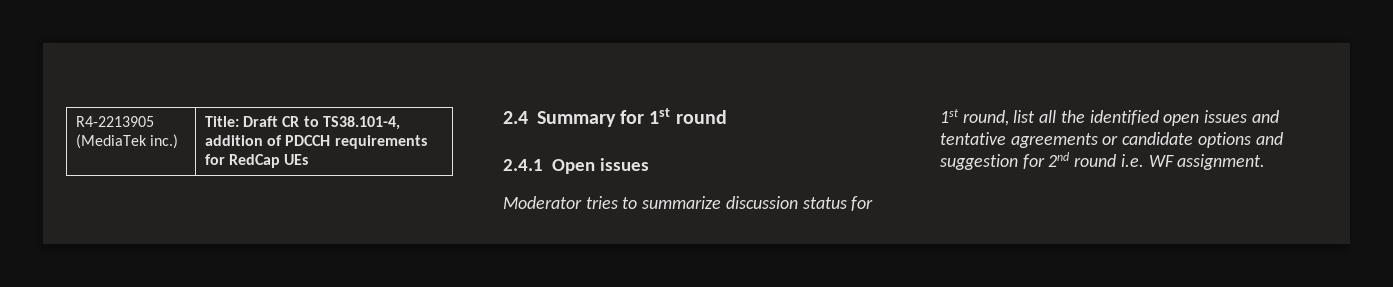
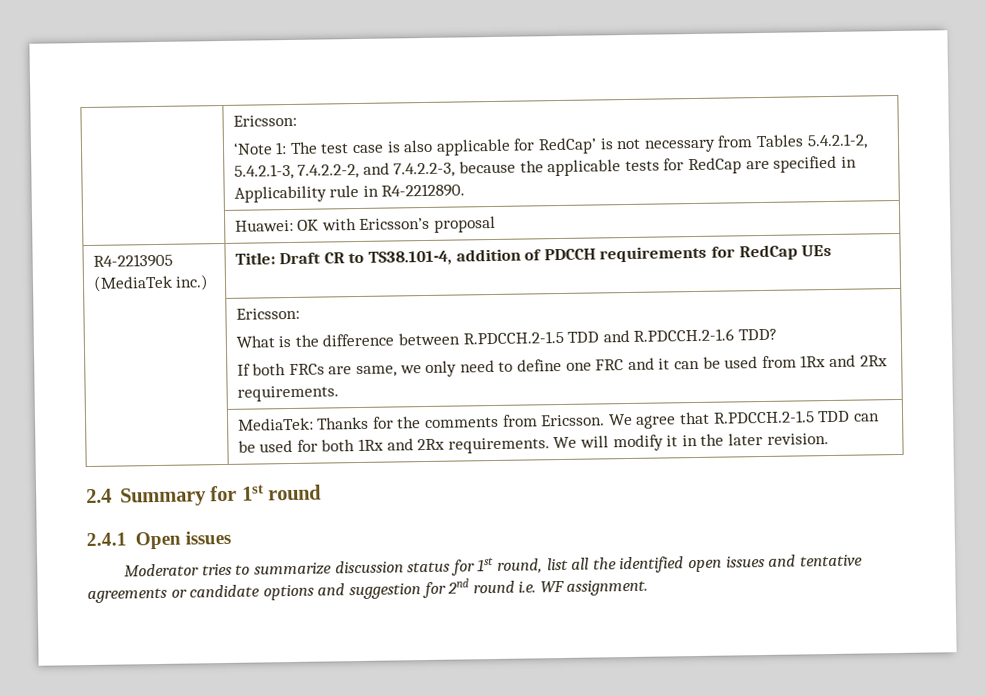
(75, 121) none -> [232,114,297,127] [232,133,868,156] [233,155,857,180] [233,183,466,203] [234,215,497,233] | Ericsson: // ‘Note 1: The test case is also applicable for RedCap’ is not necessary from Tables 5.4.2.1-2, 5.4.2.1-3, 7.4.2.2-2, and 7.4.2.2-3, because the applicable tests for RedCap are specified in Applicability rule in R4-2212890. // | Huawei: OK with Ericsson’s proposal //
(309, 159) none -> [235,307,300,320] [235,328,778,348] [236,354,888,378] [236,385,339,402] [237,410,880,431] [237,433,829,454] // | Ericsson: // What is the difference between R.PDCCH.2-1.5 TDD and R.PDCCH.2-1.6 TDD? // If both FRCs are same, we only need to define one FRC and it can be used from 1Rx and 2Rx requirements. // | MediaTek: Thanks for the comments from Ericsson. We agree that R.PDCCH.2-1.5 TDD can be used for both 1Rx and 2Rx requirements. We will modify it in the later revision.

